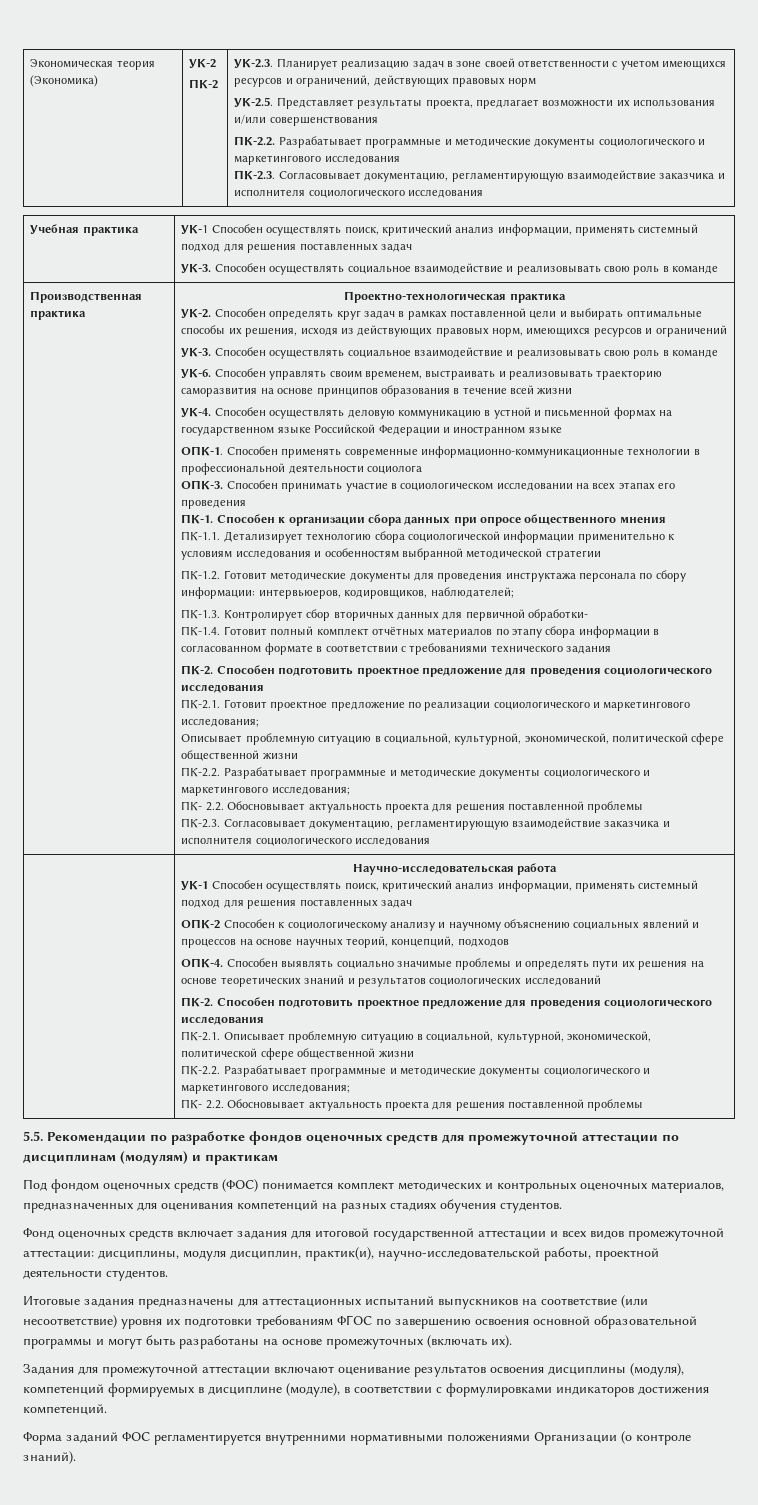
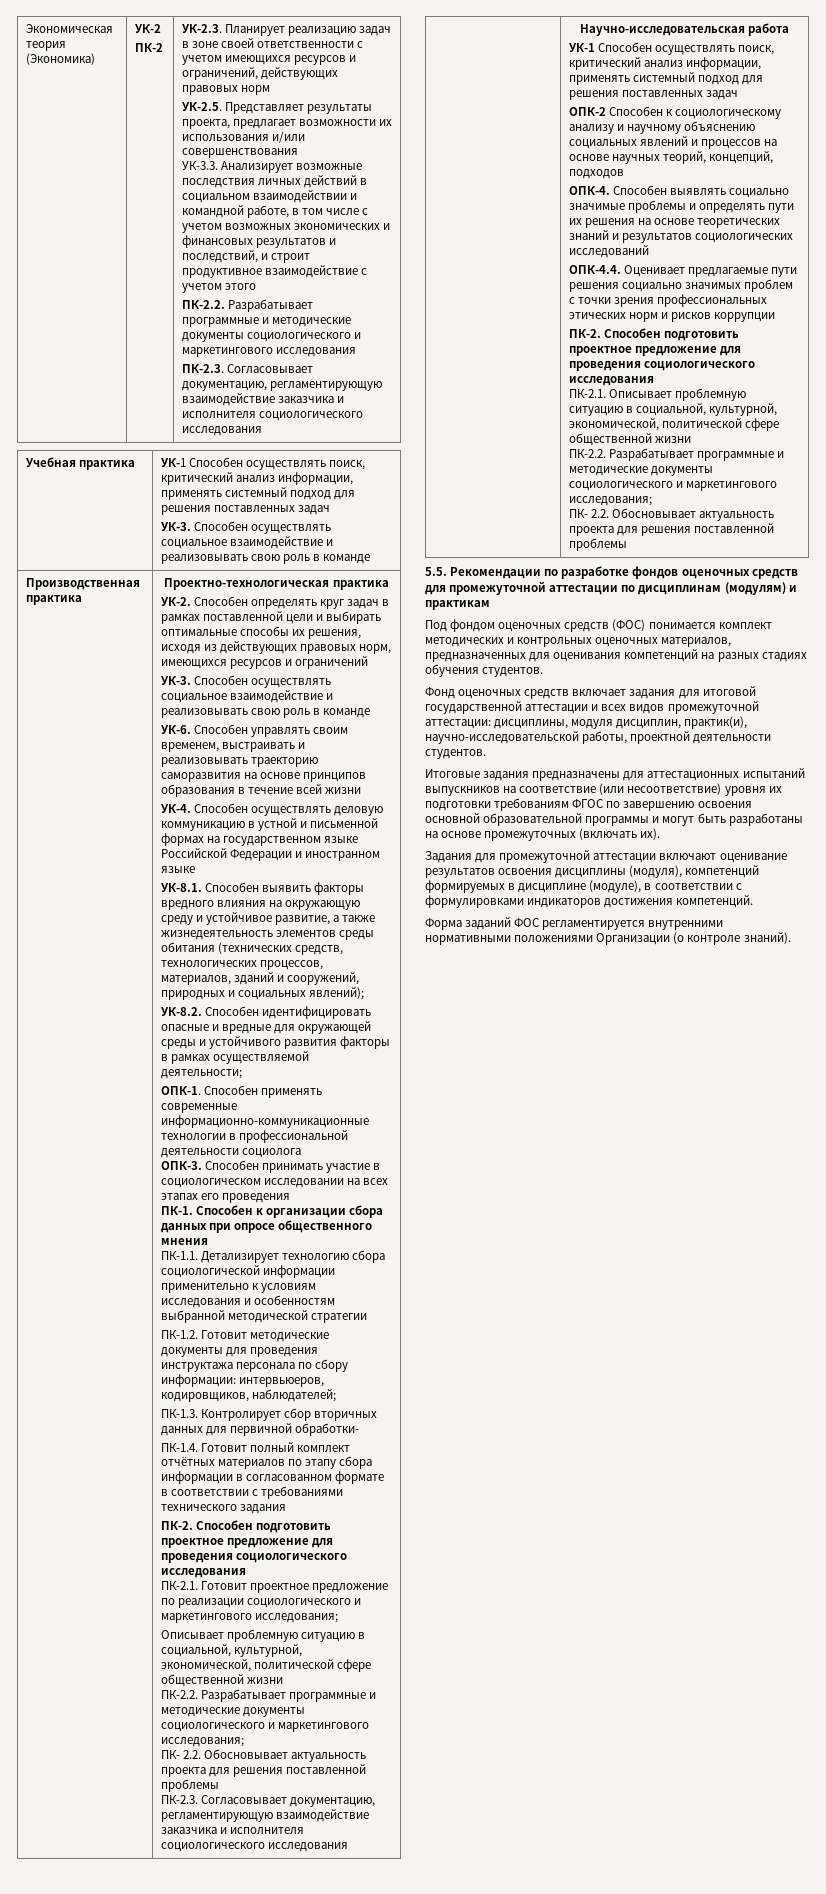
(378, 121) none -> [181,161,363,173] [181,175,368,188] [181,190,358,203] [181,205,369,218] [181,223,391,233] [181,235,337,248] [181,250,311,263] [181,265,368,278] [181,283,256,293] // УК-3.3. Анализирует возможные последствия личных действий в социальном взаимодействии и командной работе, в том числе с учетом возможных экономических и финансовых результатов и последствий, и строит продуктивное взаимодействие с учетом этого
(562, 430) none -> [160,882,365,895] [160,900,361,910] [160,912,376,925] [160,930,375,940] [160,942,344,955] [160,960,323,970] [160,972,360,985] [160,987,365,1000] [160,1006,372,1019] [160,1021,372,1034] [160,1036,391,1049] [160,1051,310,1064] [160,1069,242,1079] // УК-8.1. Способен выявить факторы вредного влияния на окружающую среду и устойчивое развитие, а также жизнедеятельность элементов среды обитания (технических средств, технологических процессов, материалов, зданий и сооружений, природных и социальных явлений); // УК-8.2. Способен идентифицировать опасные и вредные для окружающей среды и устойчивого развития факторы в рамках осуществляемой деятельности;
(601, 980) none -> [568,265,798,277] [568,279,794,292] [568,294,768,307] [568,312,776,322] // ОПК-4.4. Оценивает предлагаемые пути решения социально значимых проблем с точки зрения профессиональных этических норм и рисков коррупции

